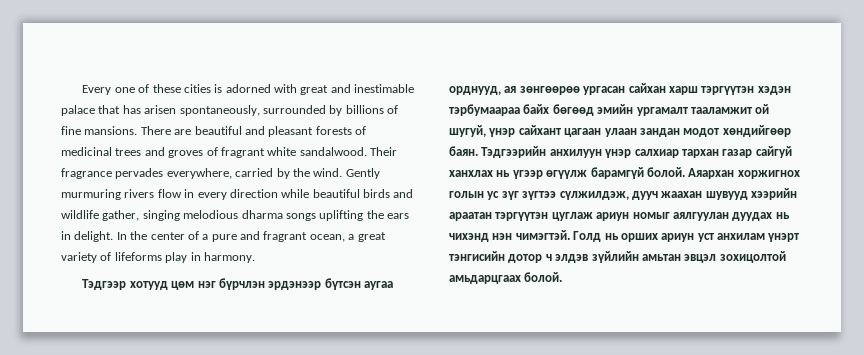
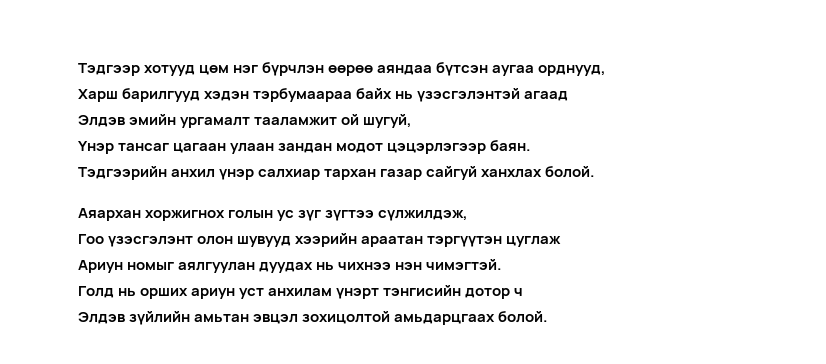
[82,84,415,95] [61,105,398,116] [61,126,366,137] [61,147,397,158] [61,168,380,179] [61,189,414,200] [61,210,409,221] [61,231,386,242] [61,252,255,263] Every one of these cities is adorned with great and inestimable palace that has arisen spontaneously, surrounded by billions of fine mansions. There are beautiful and pleasant forests of medicinal trees and groves of fragrant white sandalwood. Their fragrance pervades everywhere, carried by the wind. Gently murmuring rivers flow in every direction while beautiful birds and wildlife gather, singing melodious dharma songs uplifting the ears in delight. In the center of a pure and fragrant ocean, a great variety of lifeforms play in harmony. // -> (78, 69) none
[268,281,322,290] эрдэнээр -> [328,65,433,76] өөрөө аяндаа
[504,83,791,95] [449,104,594,116] ая зөнгөөрөө ургасан сайхан харш тэргүүтэн хэдэн тэрбумаараа байх бөгөөд -> [78,88,569,102] [78,115,125,127] // Харш барилгууд хэдэн тэрбумаараа байх нь үзэсгэлэнтэй агаад // Элдэв
[489,125,561,137] үнэр сайхант -> [78,141,170,154] // Үнэр тансаг
[722,125,791,137] хөндийгөөр -> [387,143,487,154] цэцэрлэгээр
[481,146,602,158] Тэдгээрийн анхилуун -> [78,166,216,180] // Тэдгээрийн анхил
[496,167,685,179] нь үгээр өгүүлж барамгүй болой. -> [545,166,596,178] болой. //
[631,191,703,200] дууч жаахан -> [78,234,234,247] // Гоо үзэсгэлэнт олон
[596,212,630,221] ариун -> [78,260,123,273] // Ариун
[449,233,489,242] чихэнд -> [338,262,392,270] чихнээ
(570, 235) none -> (503, 264) //
[555,254,589,263] элдэв -> [78,312,125,324] // Элдэв

